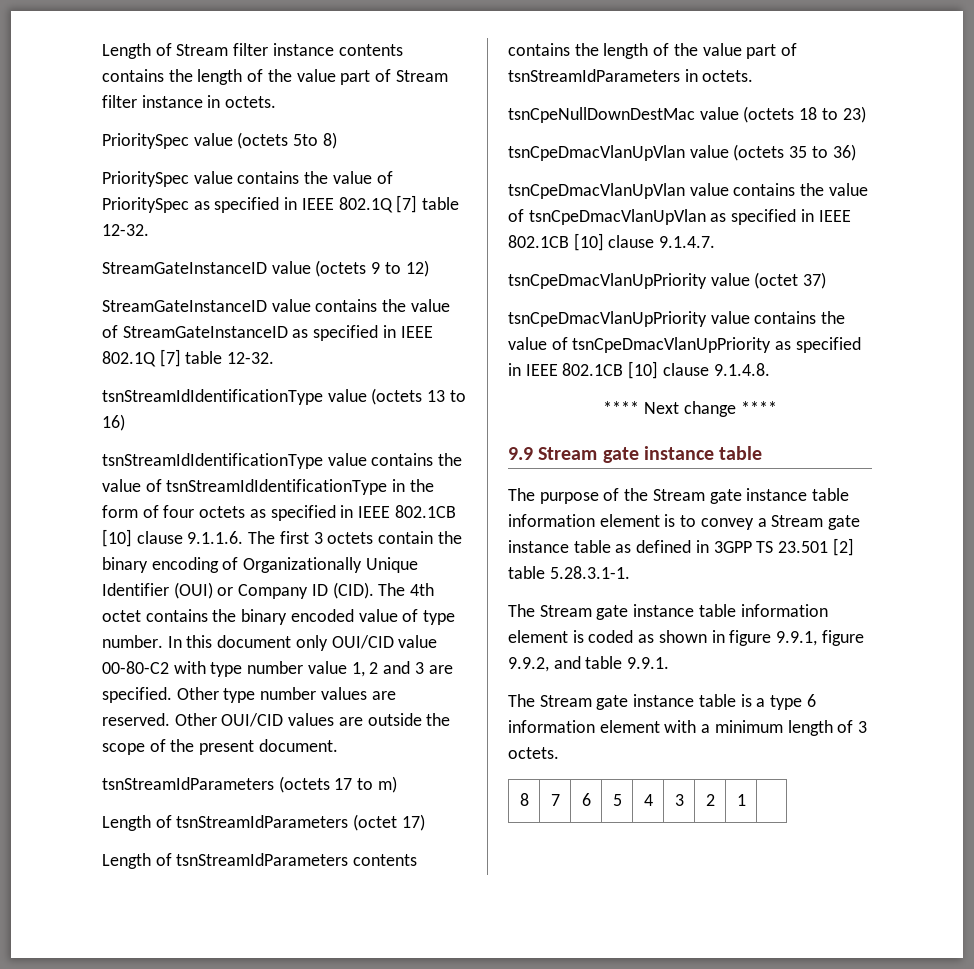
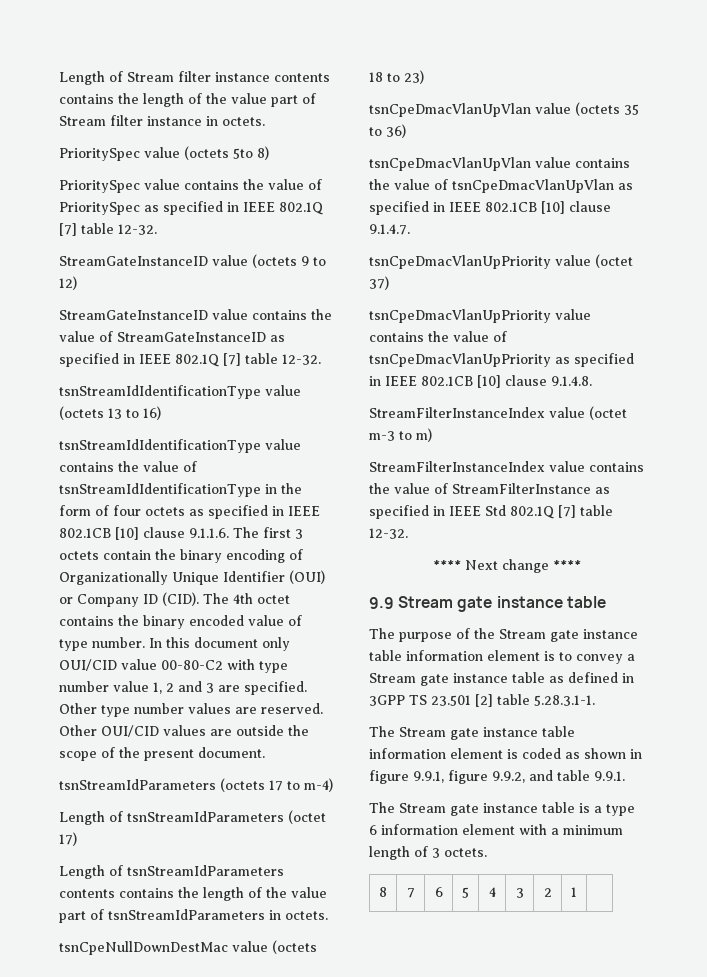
[377,776,397,793] m) -> [304,778,333,792] m-4)
(770, 369) none -> [369,406,627,420] [369,428,432,442] [369,461,644,472] [369,483,610,494] [369,505,613,519] [369,528,408,539] // StreamFilterInstanceIndex value (octet m-3 to m) // StreamFilterInstanceIndex value contains the value of StreamFilterInstance as specified in IEEE Std 802.1Q [7] table 12-32.

